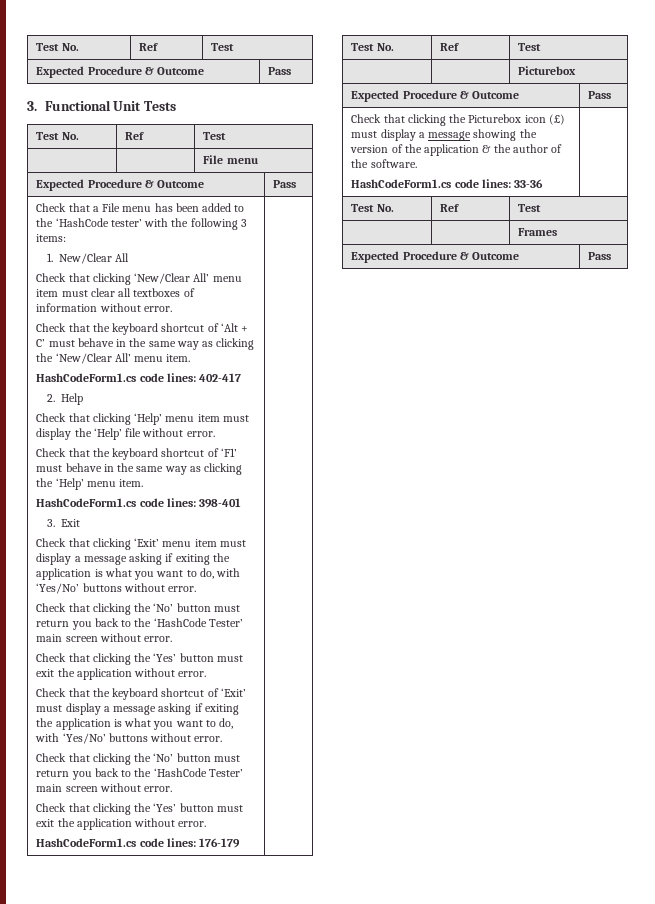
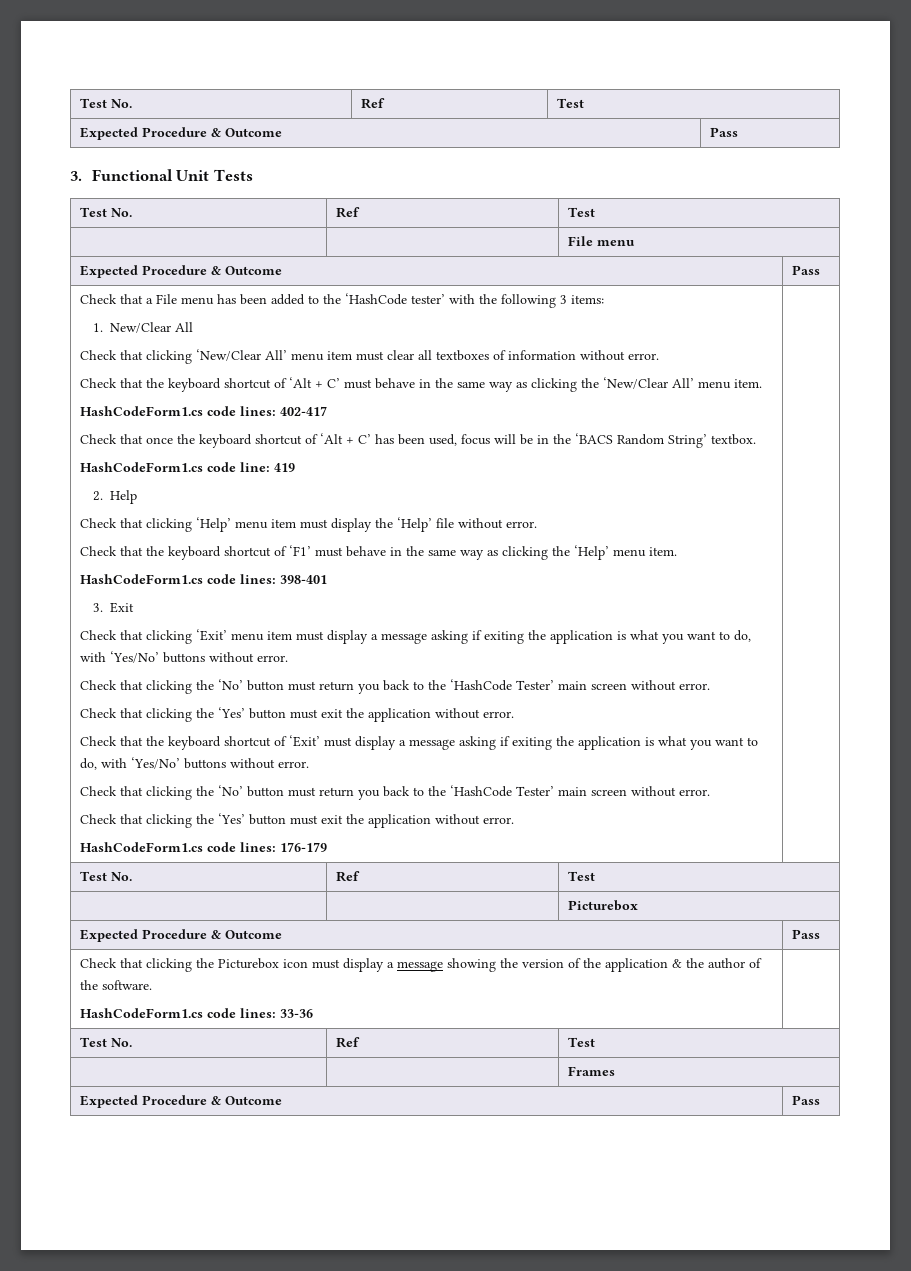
(242, 377) none -> [80,433,757,448] [80,462,296,472] // Check that once the keyboard shortcut of ‘Alt + C’ has been used, focus will be in the ‘BACS Random String’ textbox. // HashCodeForm1.cs code line: 419
[548,114,565,125] (£) -> (309, 963) none

